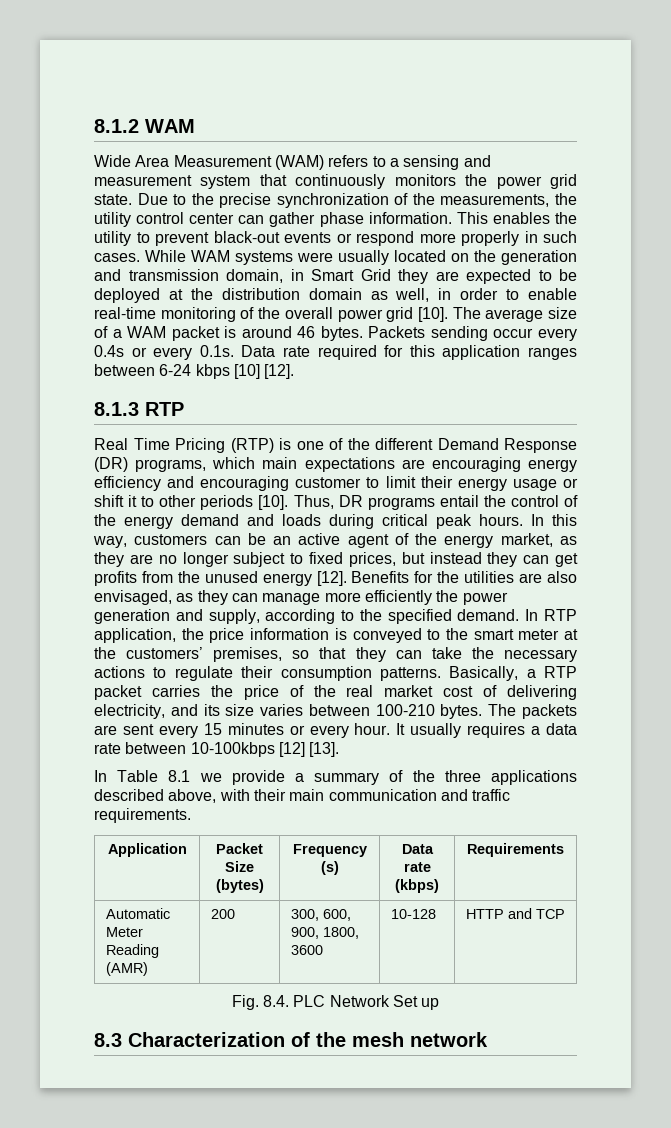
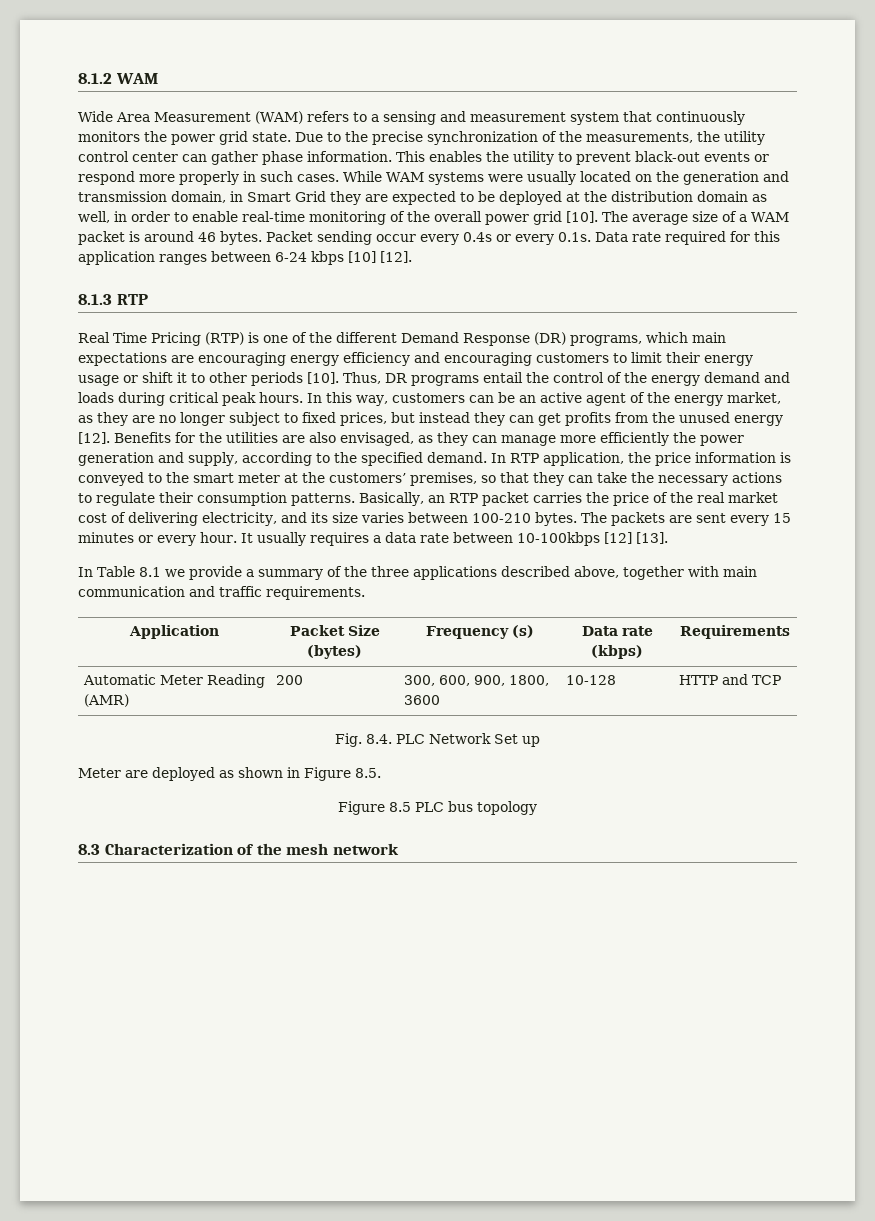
[368,326,426,338] Packets -> [266,231,313,242] Packet
[295,477,362,488] customer -> [536,353,609,363] customers
[526,669,536,678] a -> [427,495,445,503] an
[219,789,286,801] with their -> [622,566,719,580] together with
(440, 1004) none -> [78,767,381,781] [338,801,537,815] // Meter are deployed as shown in Figure 8.5. // Figure 8.5 PLC bus topology

